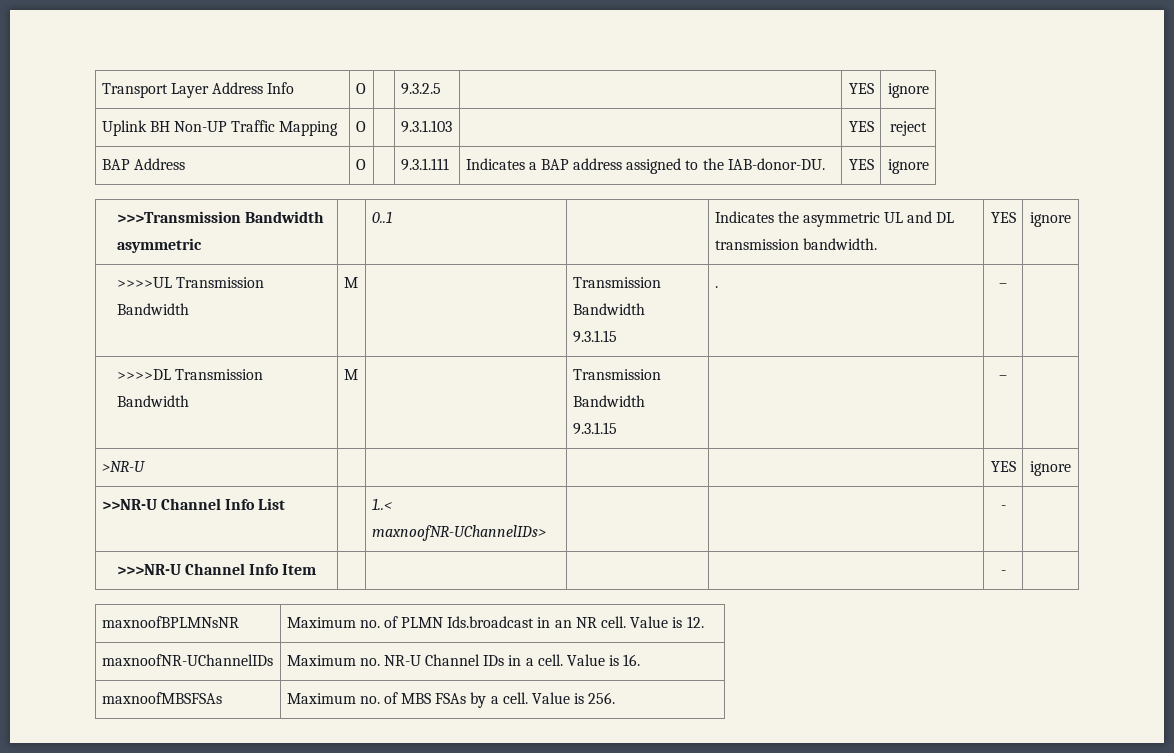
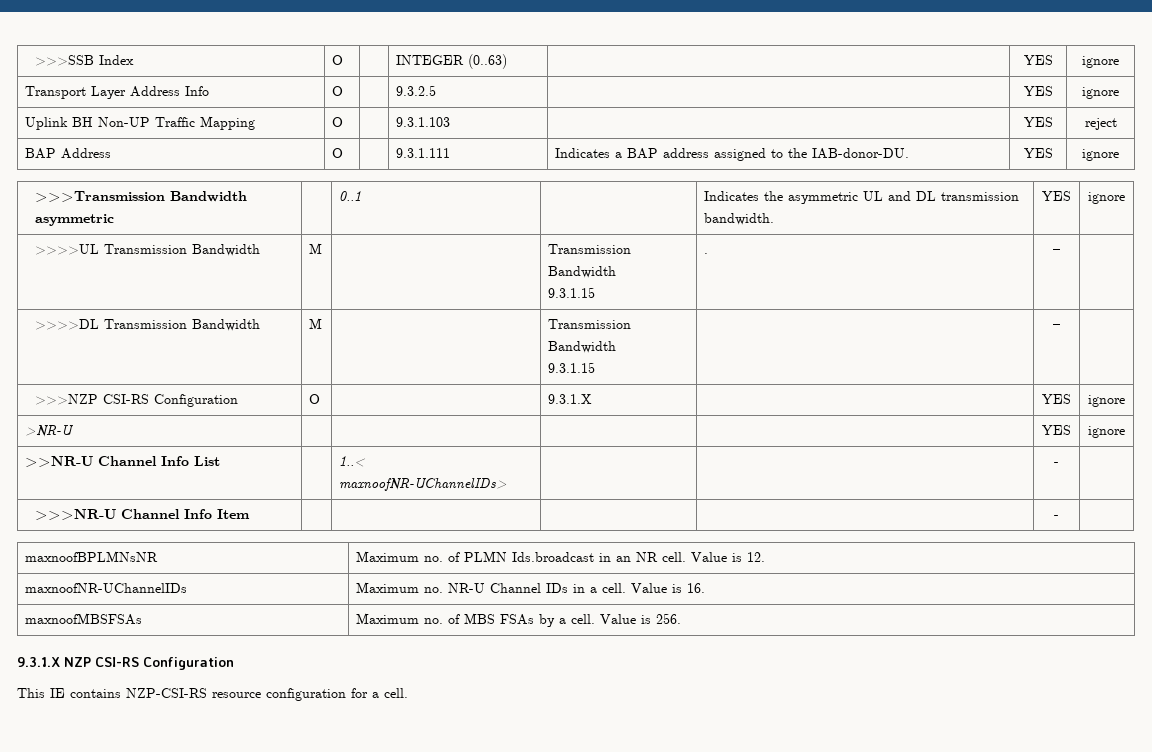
(101, 90) none -> [35,55,135,66] [332,55,344,65] [396,54,508,69] [1023,55,1053,65] [1082,56,1119,68] >>>SSB Index | O | | INTEGER (0..63) | | YES | ignore //
(1007, 377) none -> [35,394,239,407] [309,394,321,404] [548,394,593,404] [1042,394,1071,404] [1088,395,1125,407] // >>>NZP CSI-RS Configuration | O | | 9.3.1.X | | YES | ignore
(616, 698) none -> [17,657,234,670] [17,688,408,701] // 9.3.1.X NZP CSI-RS Configuration // This IE contains NZP-CSI-RS resource configuration for a cell.

